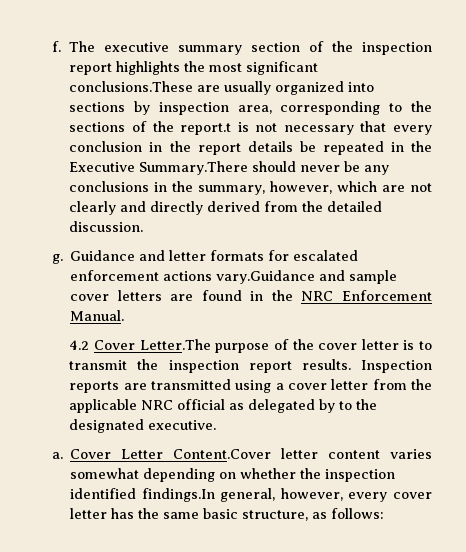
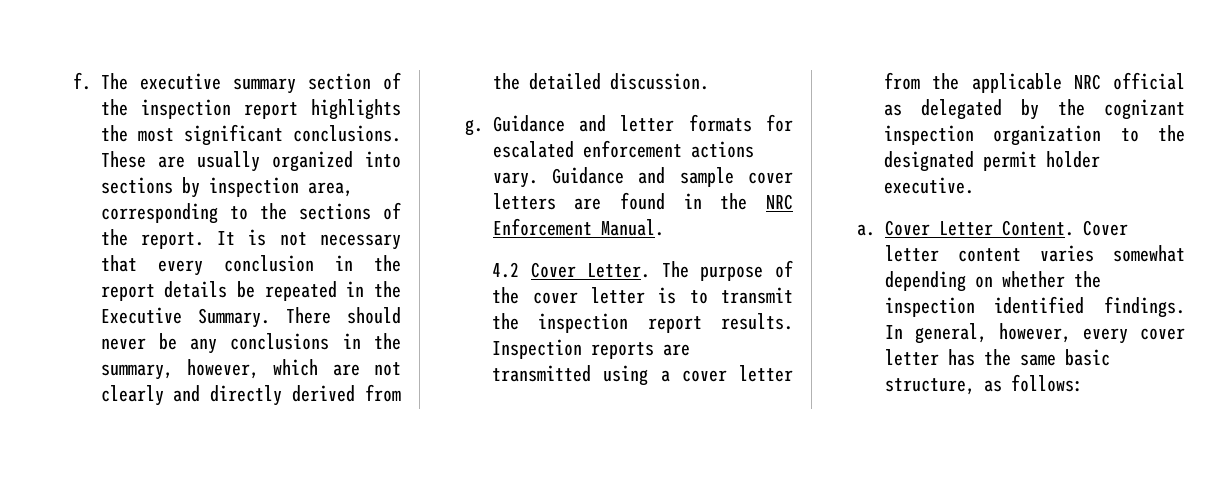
[69,81,194,92] conclusions.These -> [293,125,401,142] [100,151,146,168] conclusions. These
[180,123,232,135] report.t -> [140,231,236,249] report. It
[139,161,249,175] Summary.There -> [197,307,331,328] Summary. There
[215,270,315,284] vary.Guidance -> [492,167,624,188] vary. Guidance
[139,339,211,350] Letter.The -> [587,261,689,278] Letter. The
(336, 406) none -> [1058,99,1185,120] [884,125,1102,146] the cognizant inspection organization
(145, 426) none -> [983,151,1101,171] permit holder
[172,449,271,459] Content.Cover -> [1001,220,1128,236] Content. Cover
[141,488,215,502] findings.In -> [1104,296,1185,318] [884,325,903,339] findings. In

